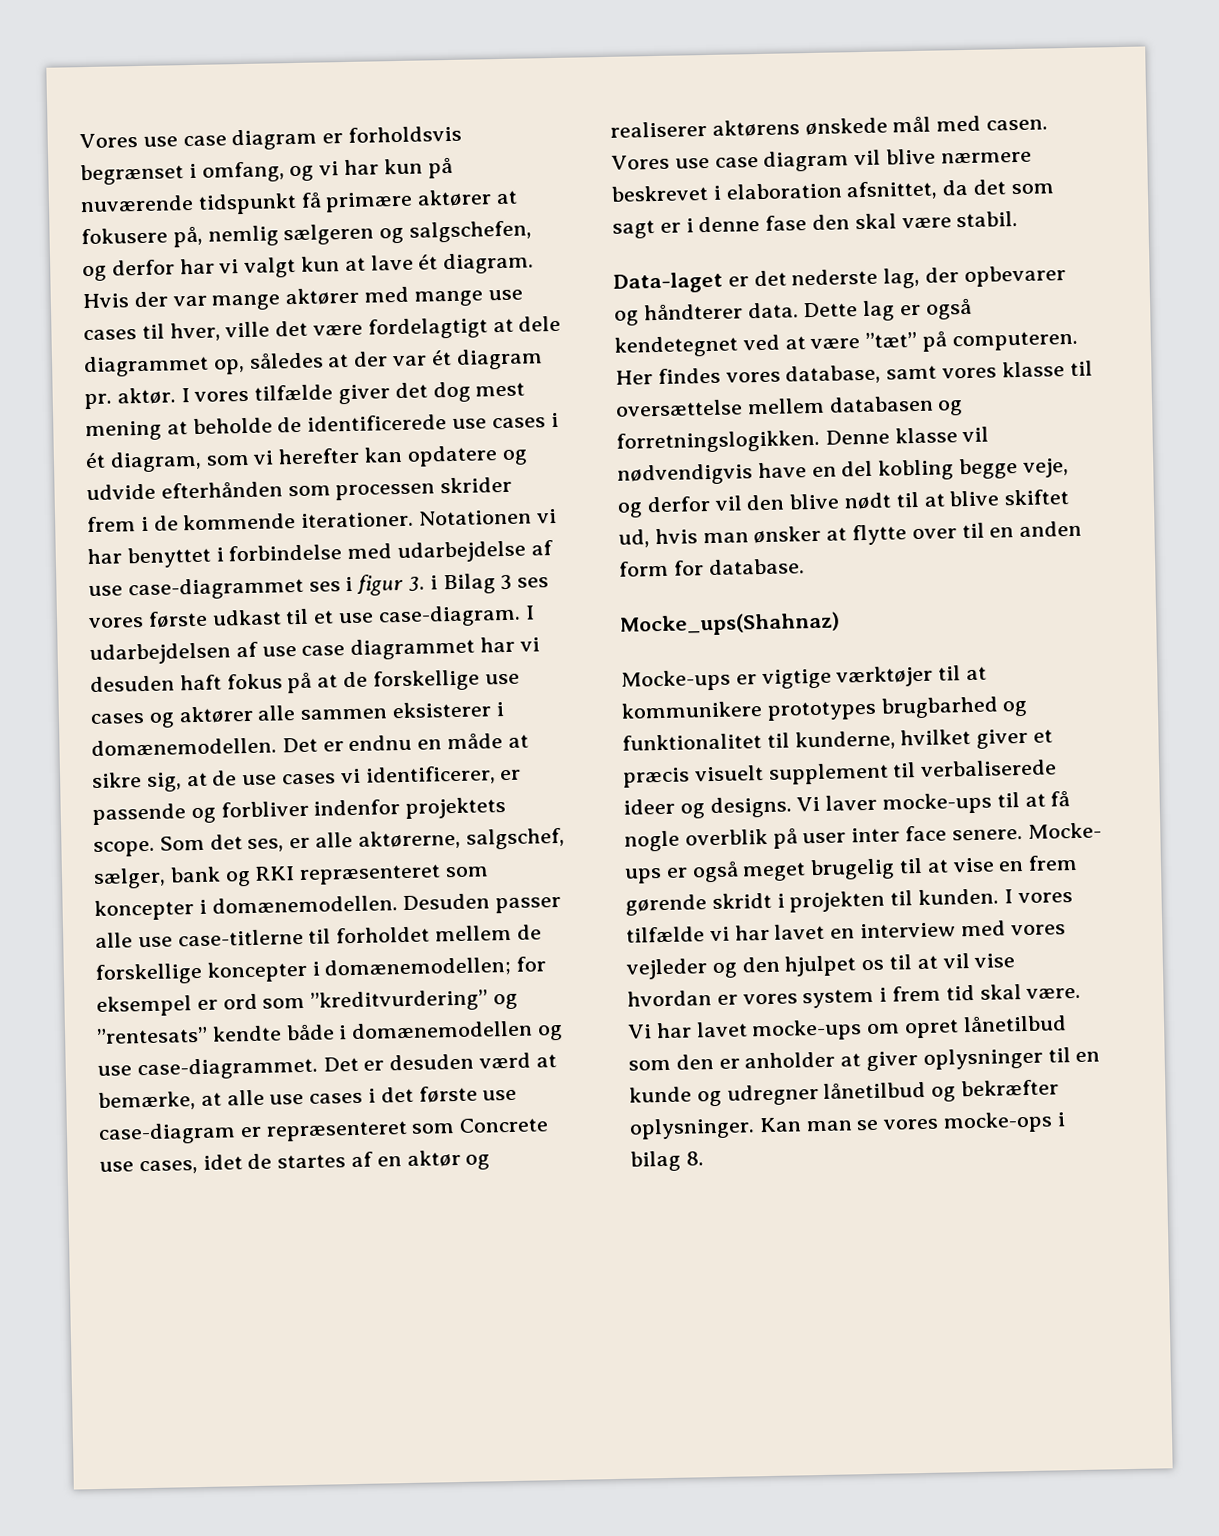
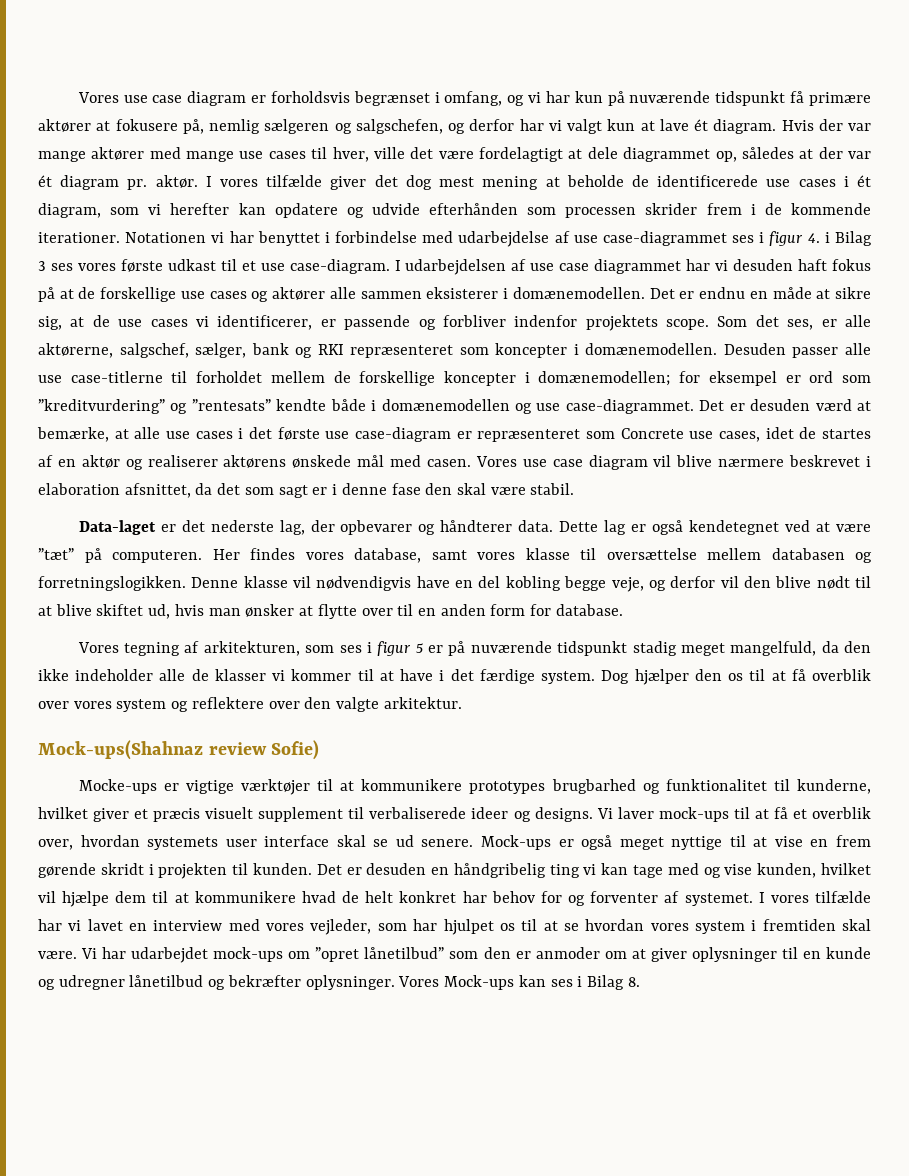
[408,576,426,592] 3. -> [807,233,820,243] 4.
[620,611,840,637] Mocke_ups(Shahnaz) -> [77,641,871,656] [38,669,871,685] [38,697,462,712] [38,740,320,760] Vores tegning af arkitekturen, som ses i figur 5 er på nuværende tidspunkt stadig meget mangelfuld, da den ikke indeholder alle de klasser vi kommer til at have i det færdige system. Dog hjælper den os til at få overblik over vores system og reflektere over den valgte arkitektur. // Mock-ups(Shahnaz review Sofie)
[882,790,1071,815] [624,822,1102,852] [624,868,662,884] mocke-ups til at få nogle overblik på user inter face senere. Mocke- ups -> [658,807,871,822] [38,835,551,850] mock-ups til at få et overblik over, hvordan systemets user interface skal se ud senere. Mock-ups
[810,858,896,881] brugelig -> [671,836,723,850] nyttige
[1003,889,1073,904] [626,924,770,943] I vores tilfælde vi har -> [316,863,871,878] [38,891,871,907] [38,919,82,931] Det er desuden en håndgribelig ting vi kan tage med og vise kunden, hvilket vil hjælpe dem til at kommunikere hvad de helt konkret har behov for og forventer af systemet. I vores tilfælde har vi
[626,956,780,980] vejleder og den -> [310,919,438,935] vejleder, som har
[942,953,1016,969] [627,990,738,1007] vil vise hvordan er -> [563,919,645,931] se hvordan
[892,984,975,1002] frem tid -> [762,919,836,931] fremtiden
[695,1014,1067,1042] lavet mocke-ups om opret lånetilbud -> [131,947,445,963] udarbejdet mock-ups om ”opret lånetilbud”
[744,1051,836,1069] anholder -> [535,947,627,959] anmoder om
[758,1111,1066,1134] [630,1150,681,1172] Kan man se vores mocke-ops i bilag -> [398,975,624,990] Vores Mock-ups kan ses i Bilag

